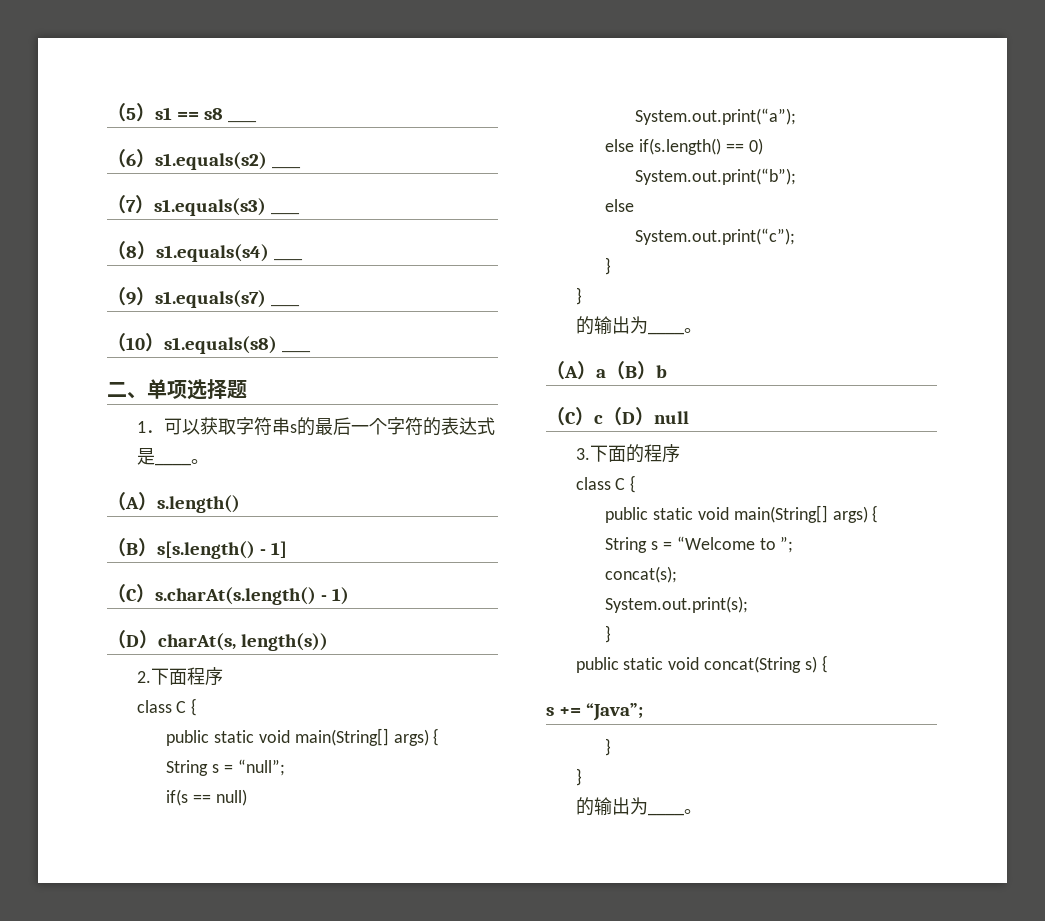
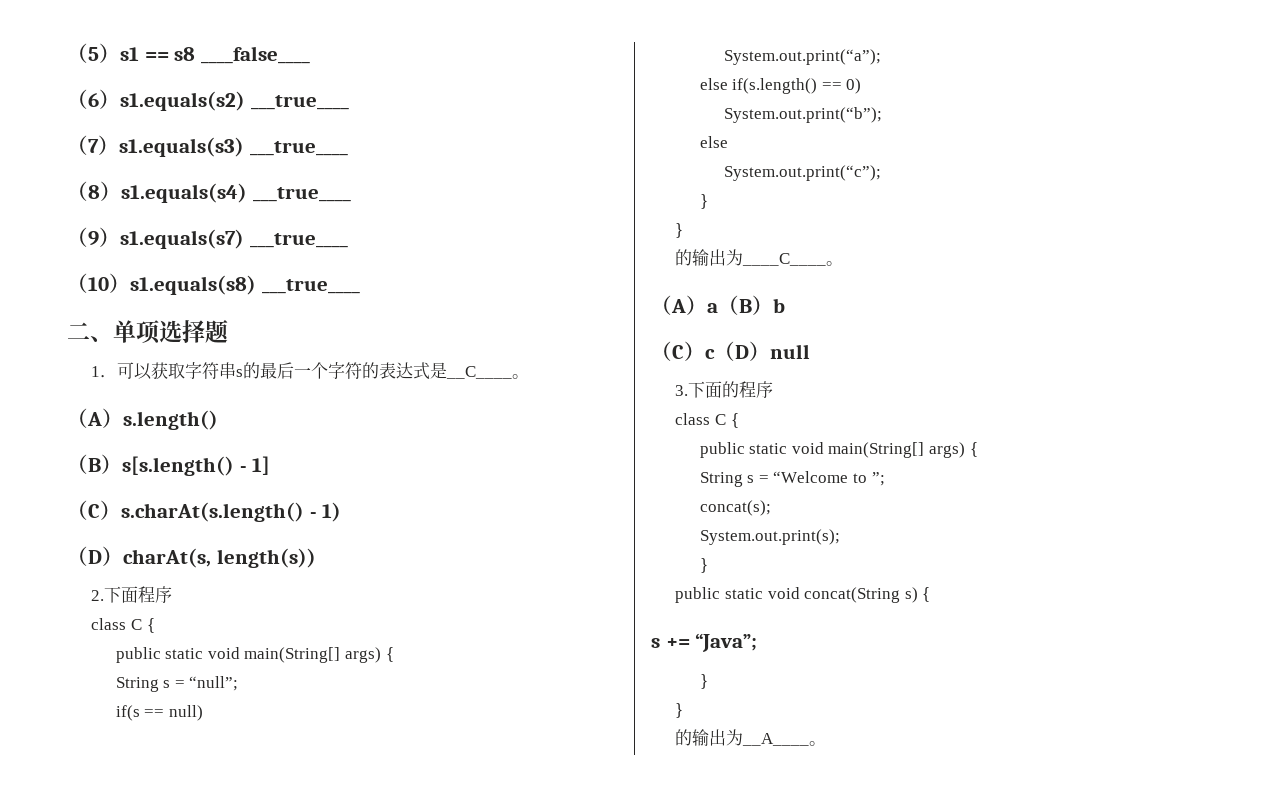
[228,120,258,123] ____ -> [200,46,310,64] ____false____
[272,166,302,169] ____ -> [250,95,349,110] ___true____
[271,212,301,215] ____ -> [249,141,348,156] ___true____
[274,258,304,261] ____ -> [252,187,351,202] ___true____
[271,304,301,307] ____ -> [249,233,348,248] ___true____
[282,350,312,353] ____ -> [261,279,360,294] ___true____
[154,463,191,466] ____ -> [446,366,513,379] __C____
[647,332,684,335] ____ -> [742,253,827,266] ____C____
[647,813,684,816] ____ -> [742,733,810,746] __A____

